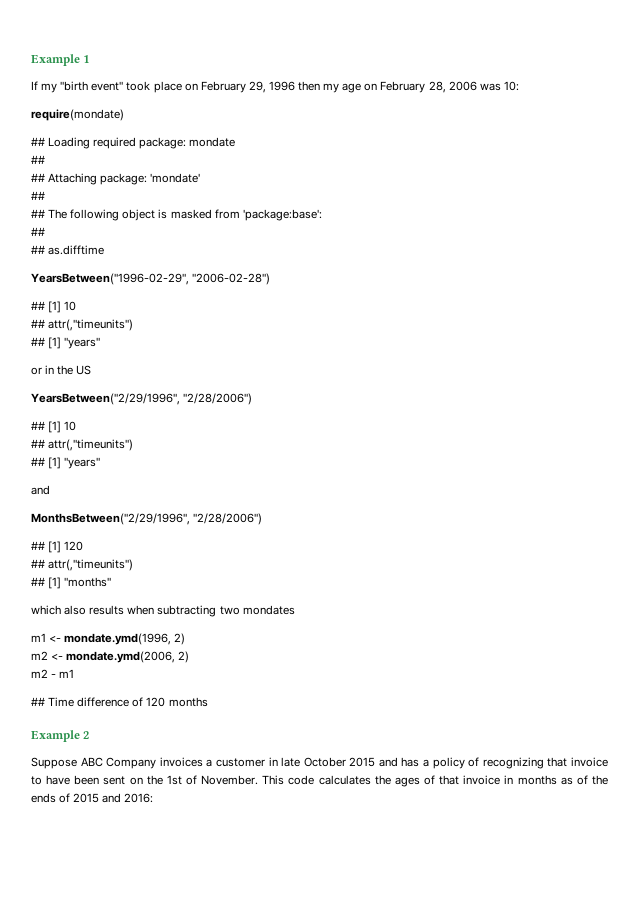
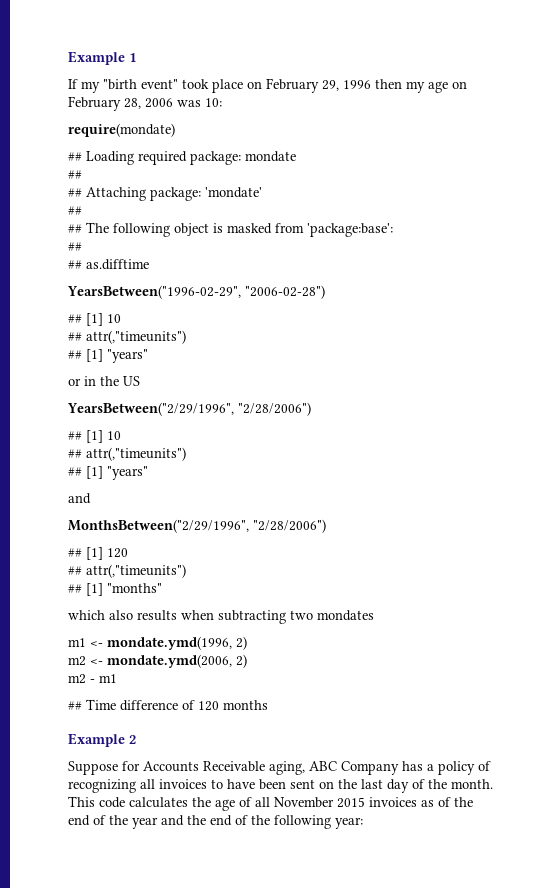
[80,757,398,769] ABC Company invoices a customer in late October 2015 and -> [122,761,399,775] for Accounts Receivable aging, ABC Company
[547,757,608,767] that invoice -> [140,779,207,789] all invoices
[166,775,608,787] [31,793,154,803] 1st of November. This code calculates the ages of that invoice in months as of the ends of 2015 and 2016: -> [361,779,493,793] [68,796,473,811] [68,815,363,829] last day of the month. This code calculates the age of all November 2015 invoices as of the end of the year and the end of the following year:

